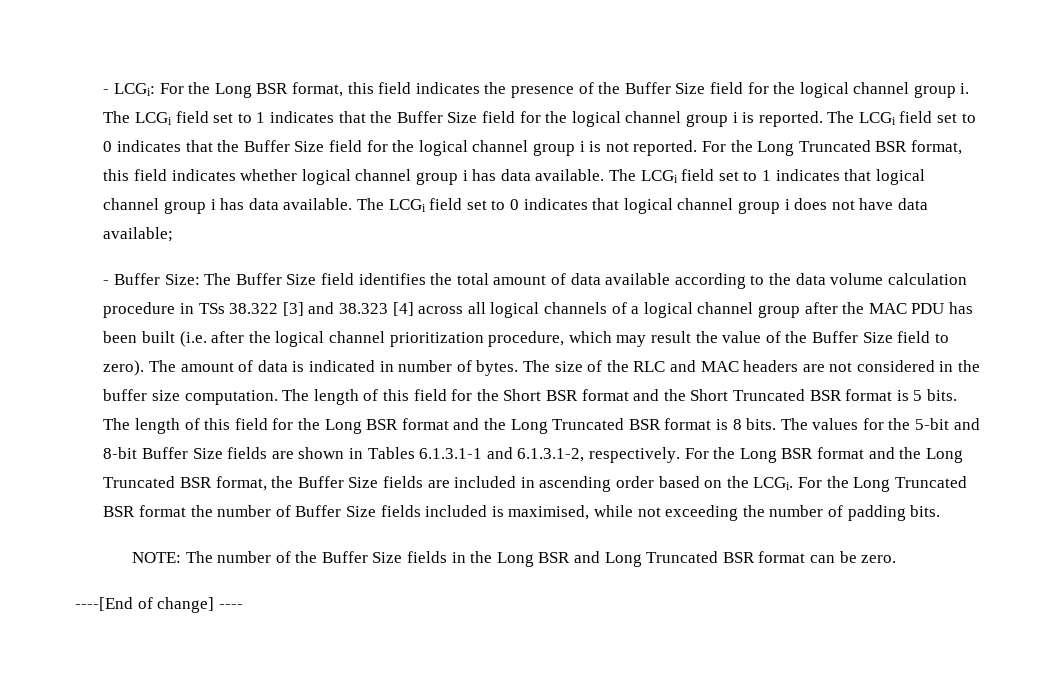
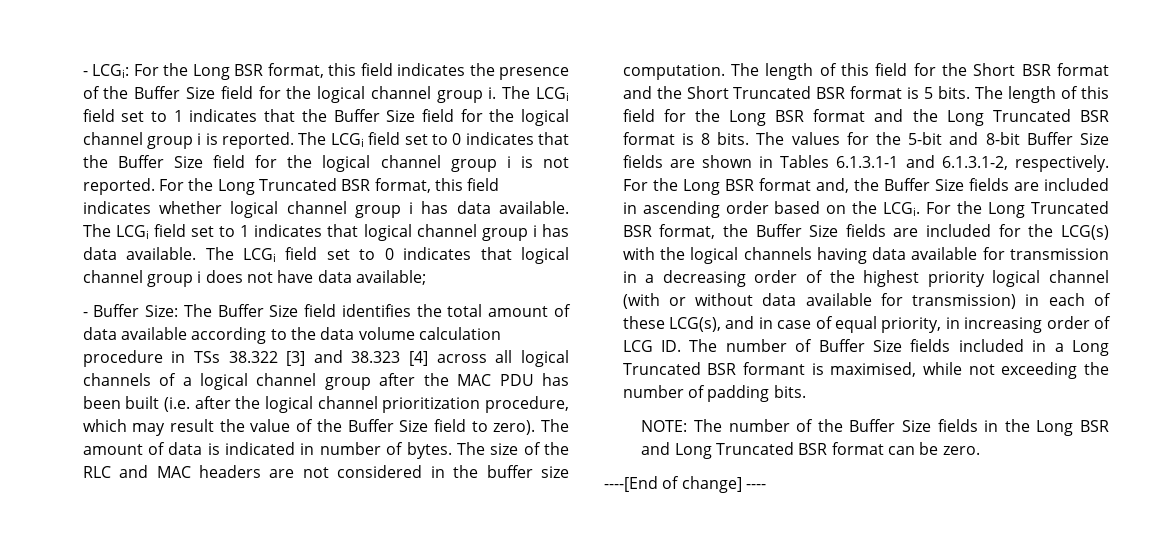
[868,447,963,463] [103,476,267,491] and the Long Truncated BSR format, -> [815,178,849,193] and,
[139,505,213,517] format the -> [659,224,1109,240] [622,247,1109,264] [622,270,1109,287] [622,293,1111,309] [622,316,1112,333] [622,339,718,352] format, the Buffer Size fields are included for the LCG(s) with the logical channels having data available for transmission in a decreasing order of the highest priority logical channel (with or without data available for transmission) in each of these LCG(s), and in case of equal priority, in increasing order of LCG ID. The
(488, 511) none -> [1032,340,1110,356] [622,362,805,375] in a Long Truncated BSR formant

